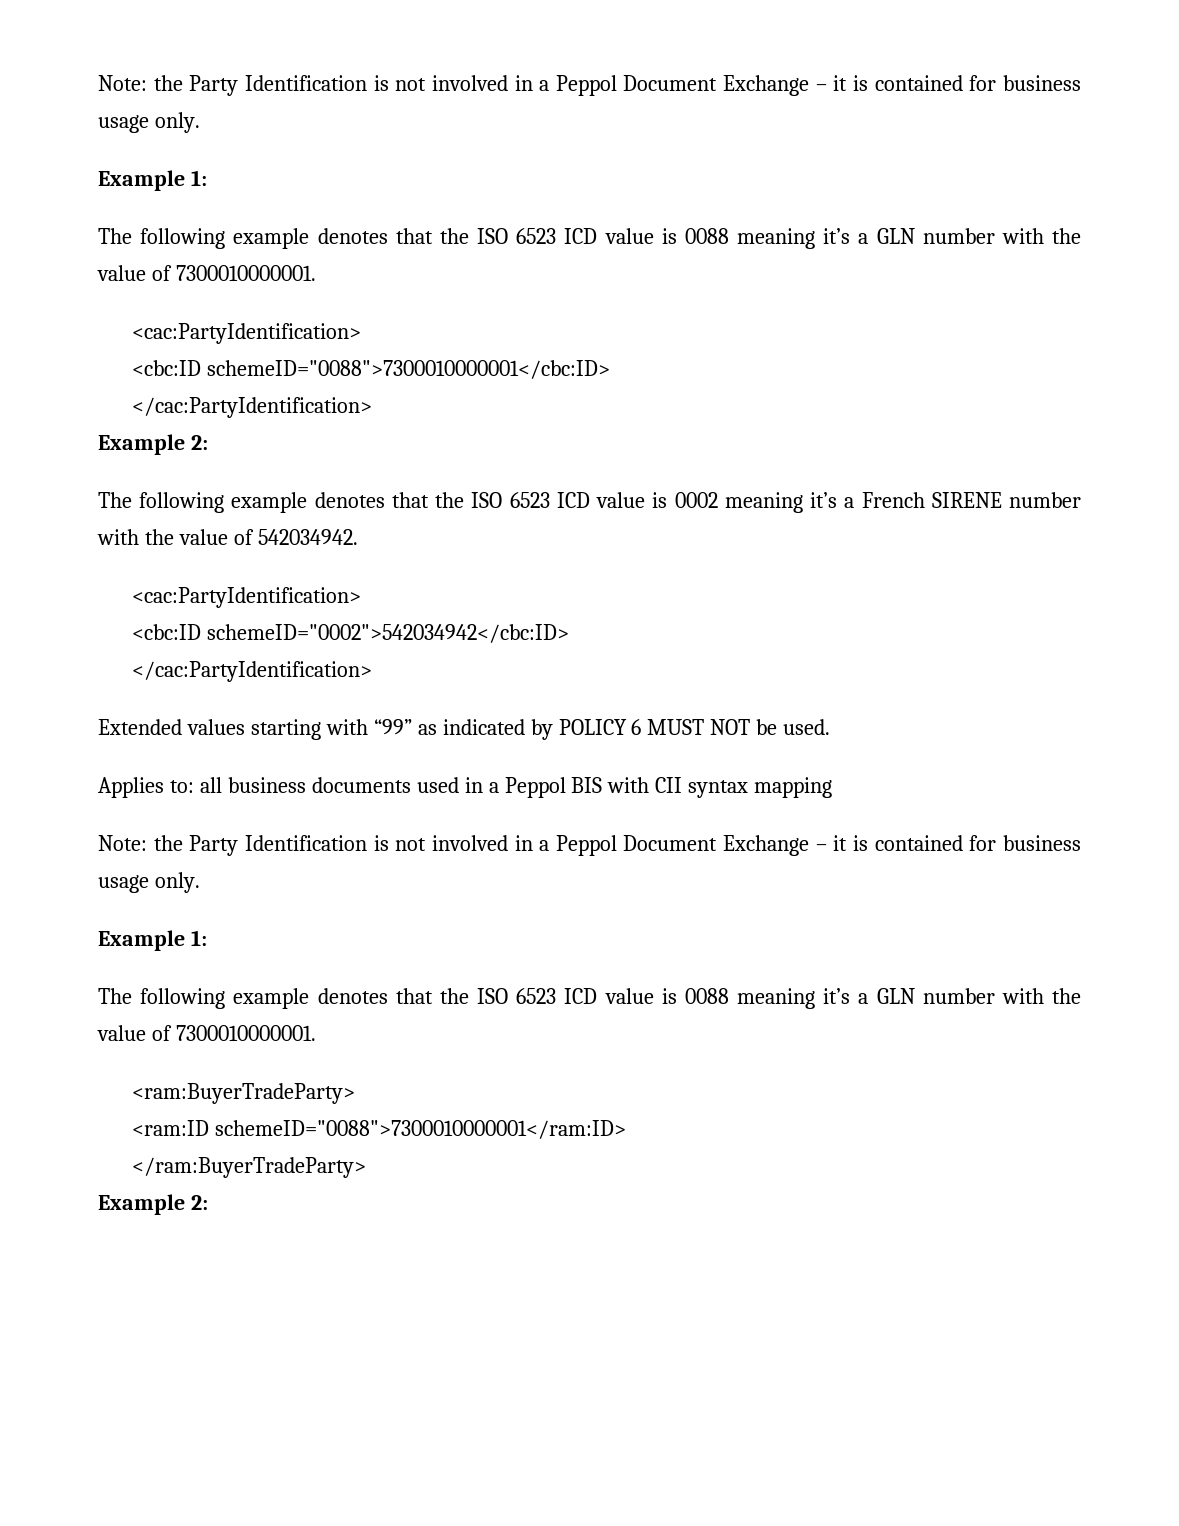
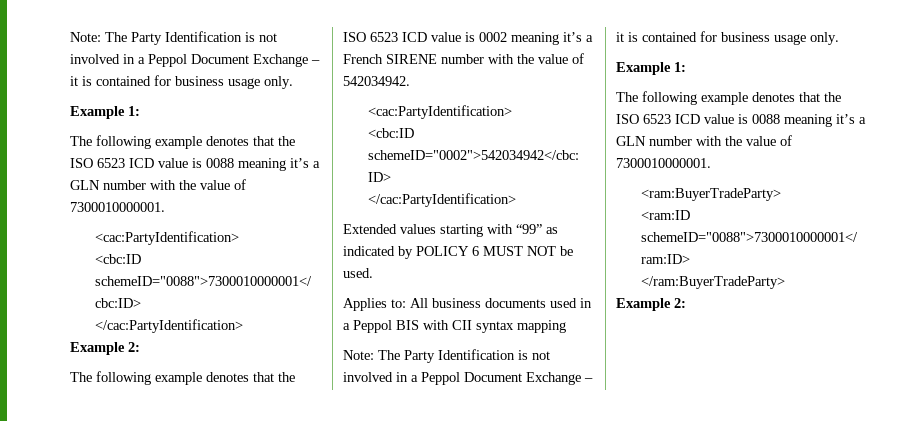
[98,75,183,91] Note: the -> [70,32,127,42] Note: The
[199,777,222,793] all -> [410,298,428,308] All
[153,835,183,851] the -> [378,350,400,360] The

